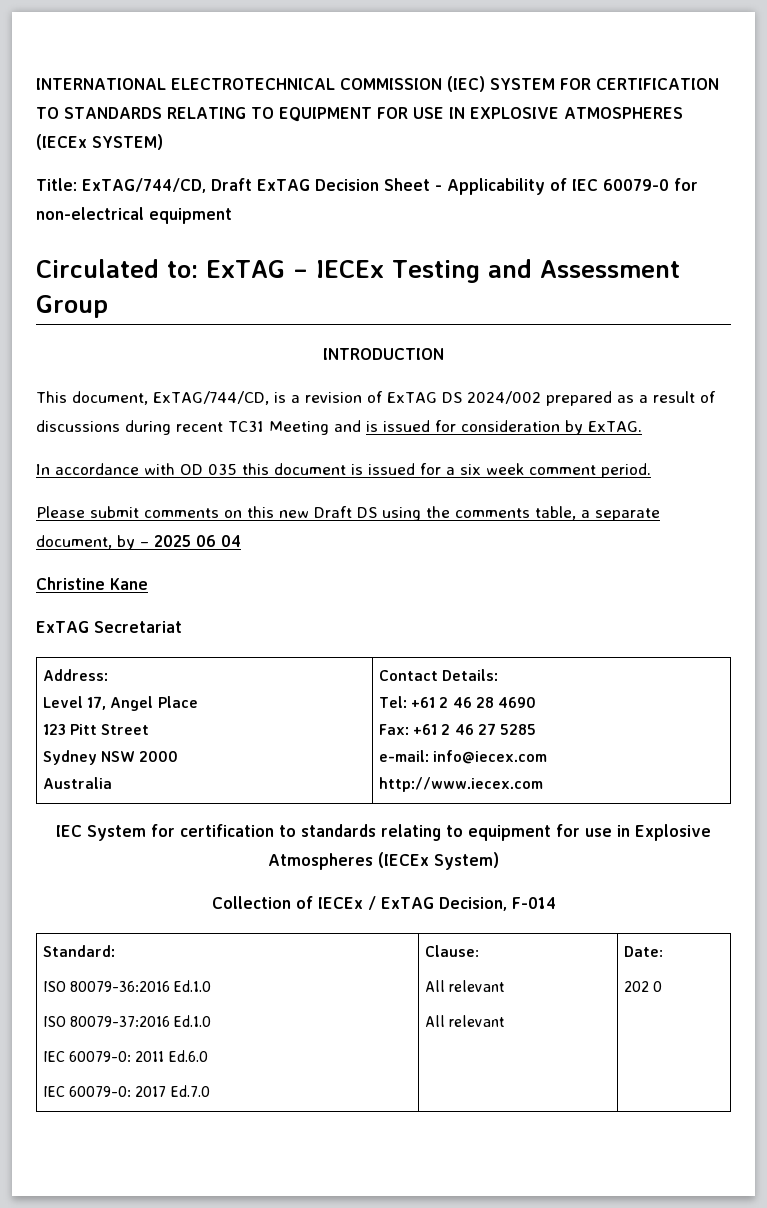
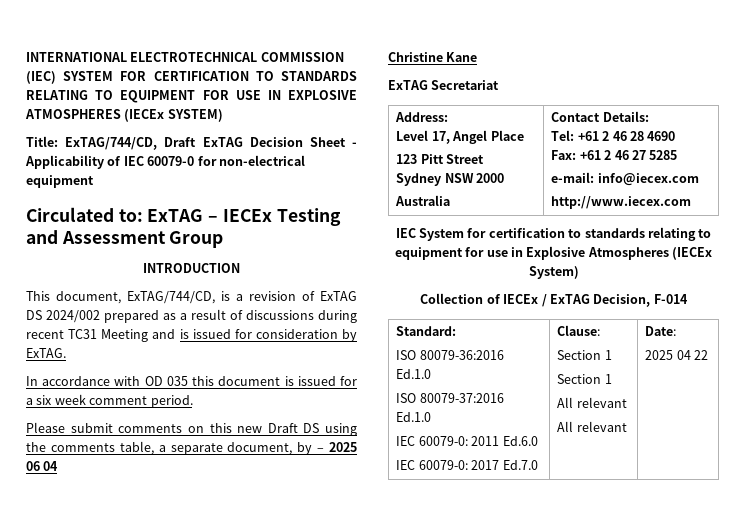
(480, 951) none -> [557,350,612,360] [557,374,612,384] // Section 1 // Section 1
[624,981,663,992] 202 0 -> [645,350,709,360] 2025 04 22

